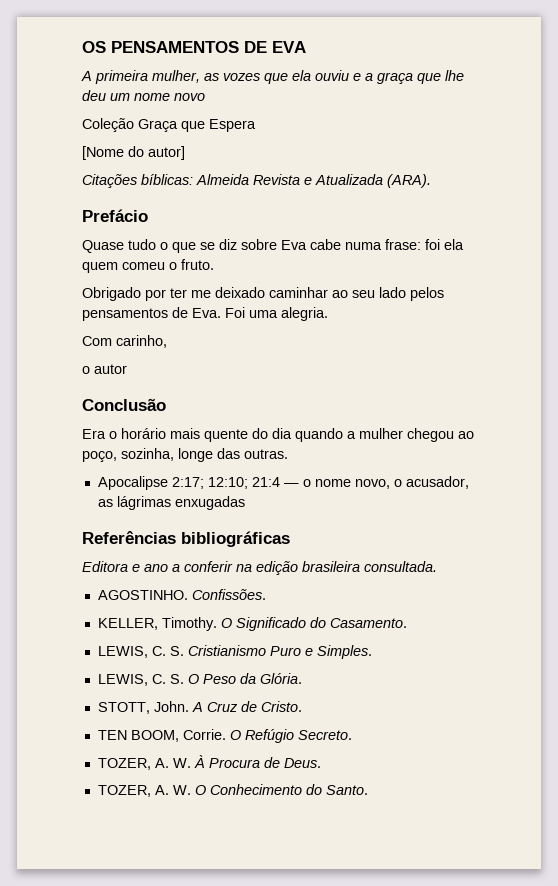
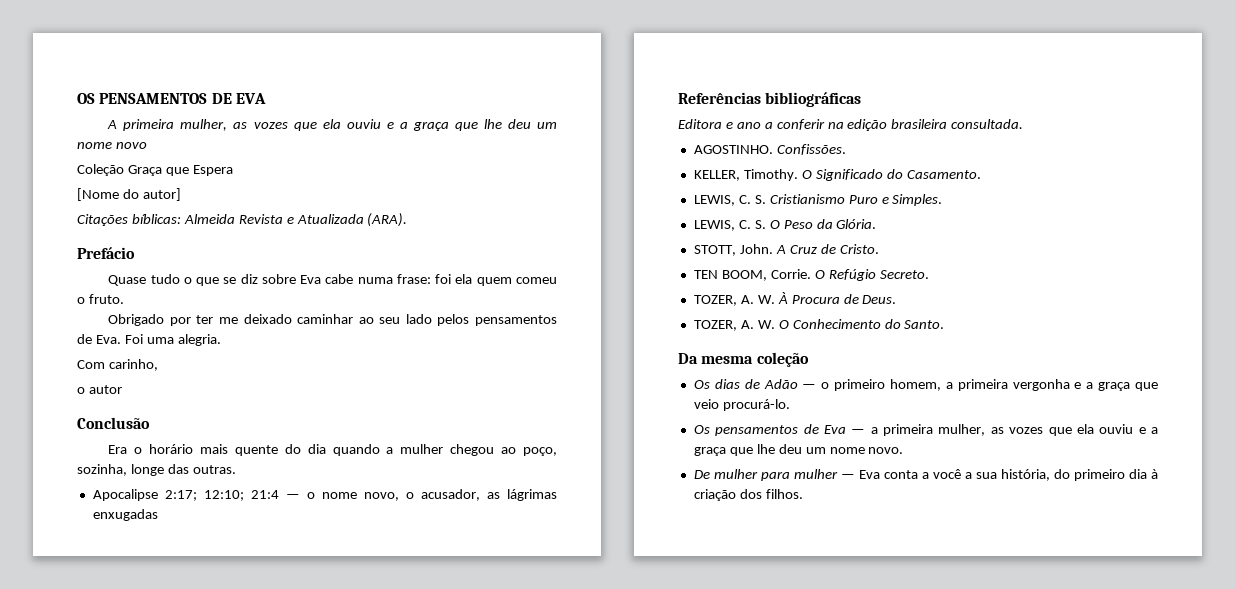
(368, 790) none -> [678,352,809,367] [693,379,1158,391] [693,399,790,411] [693,424,1158,436] [693,444,904,456] [693,469,1158,481] [693,489,803,501] // Da mesma coleção // Os dias de Adão — o primeiro homem, a primeira vergonha e a graça que veio procurá-lo. // Os pensamentos de Eva — a primeira mulher, as vozes que ela ouviu e a graça que lhe deu um nome novo. // De mulher para mulher — Eva conta a você a sua história, do primeiro dia à criação dos filhos.

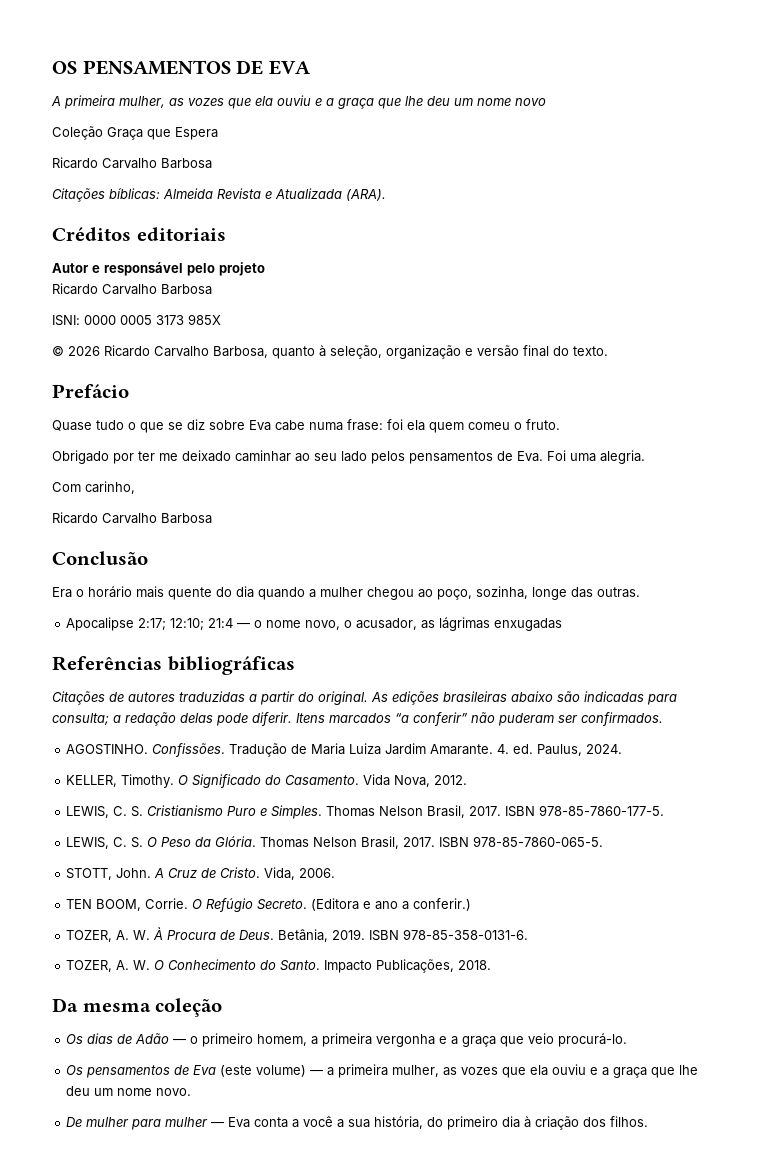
[77,188,181,201] [Nome do autor] -> [52,157,212,169] Ricardo Carvalho Barbosa
(408, 220) none -> [52,227,226,241] [52,262,265,276] [52,283,212,295] [52,314,221,326] [52,345,608,359] // Créditos editoriais // Autor e responsável pelo projeto // Ricardo Carvalho Barbosa // ISNI: 0000 0005 3173 985X // © 2026 Ricardo Carvalho Barbosa, quanto à seleção, organização e versão final do texto.
[77,385,122,394] o autor -> [52,512,212,524] Ricardo Carvalho Barbosa
[678,119,1024,131] [693,144,846,155] Editora e ano a conferir na edição brasileira consultada. // AGOSTINHO. Confissões. -> [52,691,677,705] [52,712,663,726] [66,743,623,757] Citações de autores traduzidas a partir do original. As edições brasileiras abaixo são indicadas para consulta; a redação delas pode diferir. Itens marcados “a conferir” não puderam ser confirmados. // AGOSTINHO. Confissões. Tradução de Maria Luiza Jardim Amarante. 4. ed. Paulus, 2024.
(981, 174) none -> [363,774,468,787] Vida Nova, 2012.
(943, 200) none -> [326,805,665,818] Thomas Nelson Brasil, 2017. ISBN 978-85-7860-177-5.
(877, 224) none -> [260,836,604,849] Thomas Nelson Brasil, 2017. ISBN 978-85-7860-065-5.
(879, 249) none -> [264,867,336,880] Vida, 2006.
(929, 274) none -> [311,898,472,911] (Editora e ano a conferir.)
(897, 299) none -> [278,929,529,942] Betânia, 2019. ISBN 978-85-358-0131-6.
(945, 324) none -> [324,959,492,973] Impacto Publicações, 2018.
(847, 429) none -> [220,1065,307,1077] (este volume)

